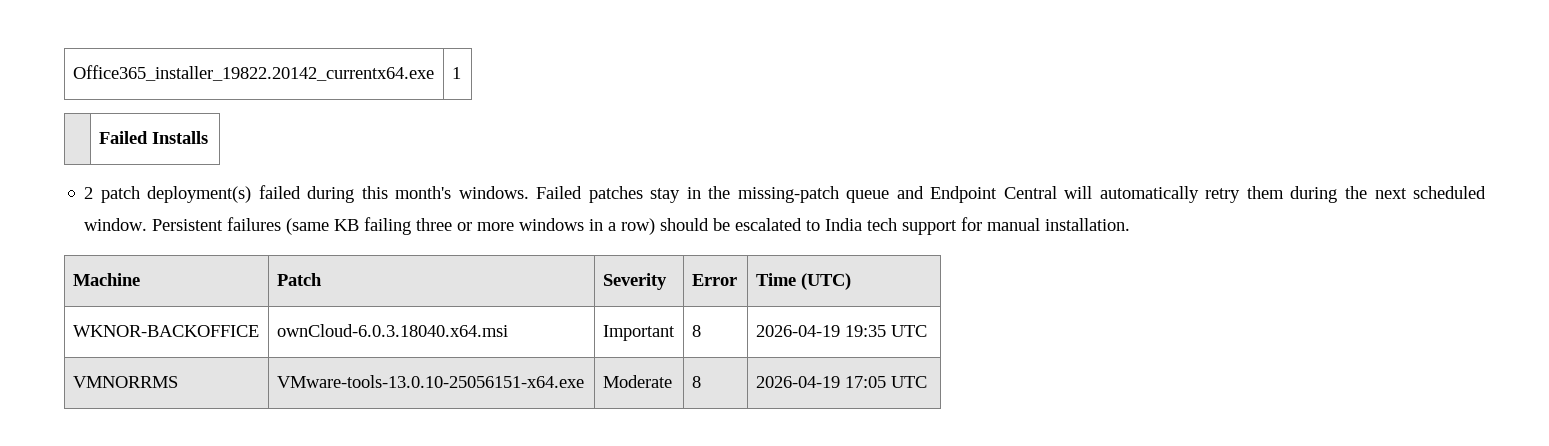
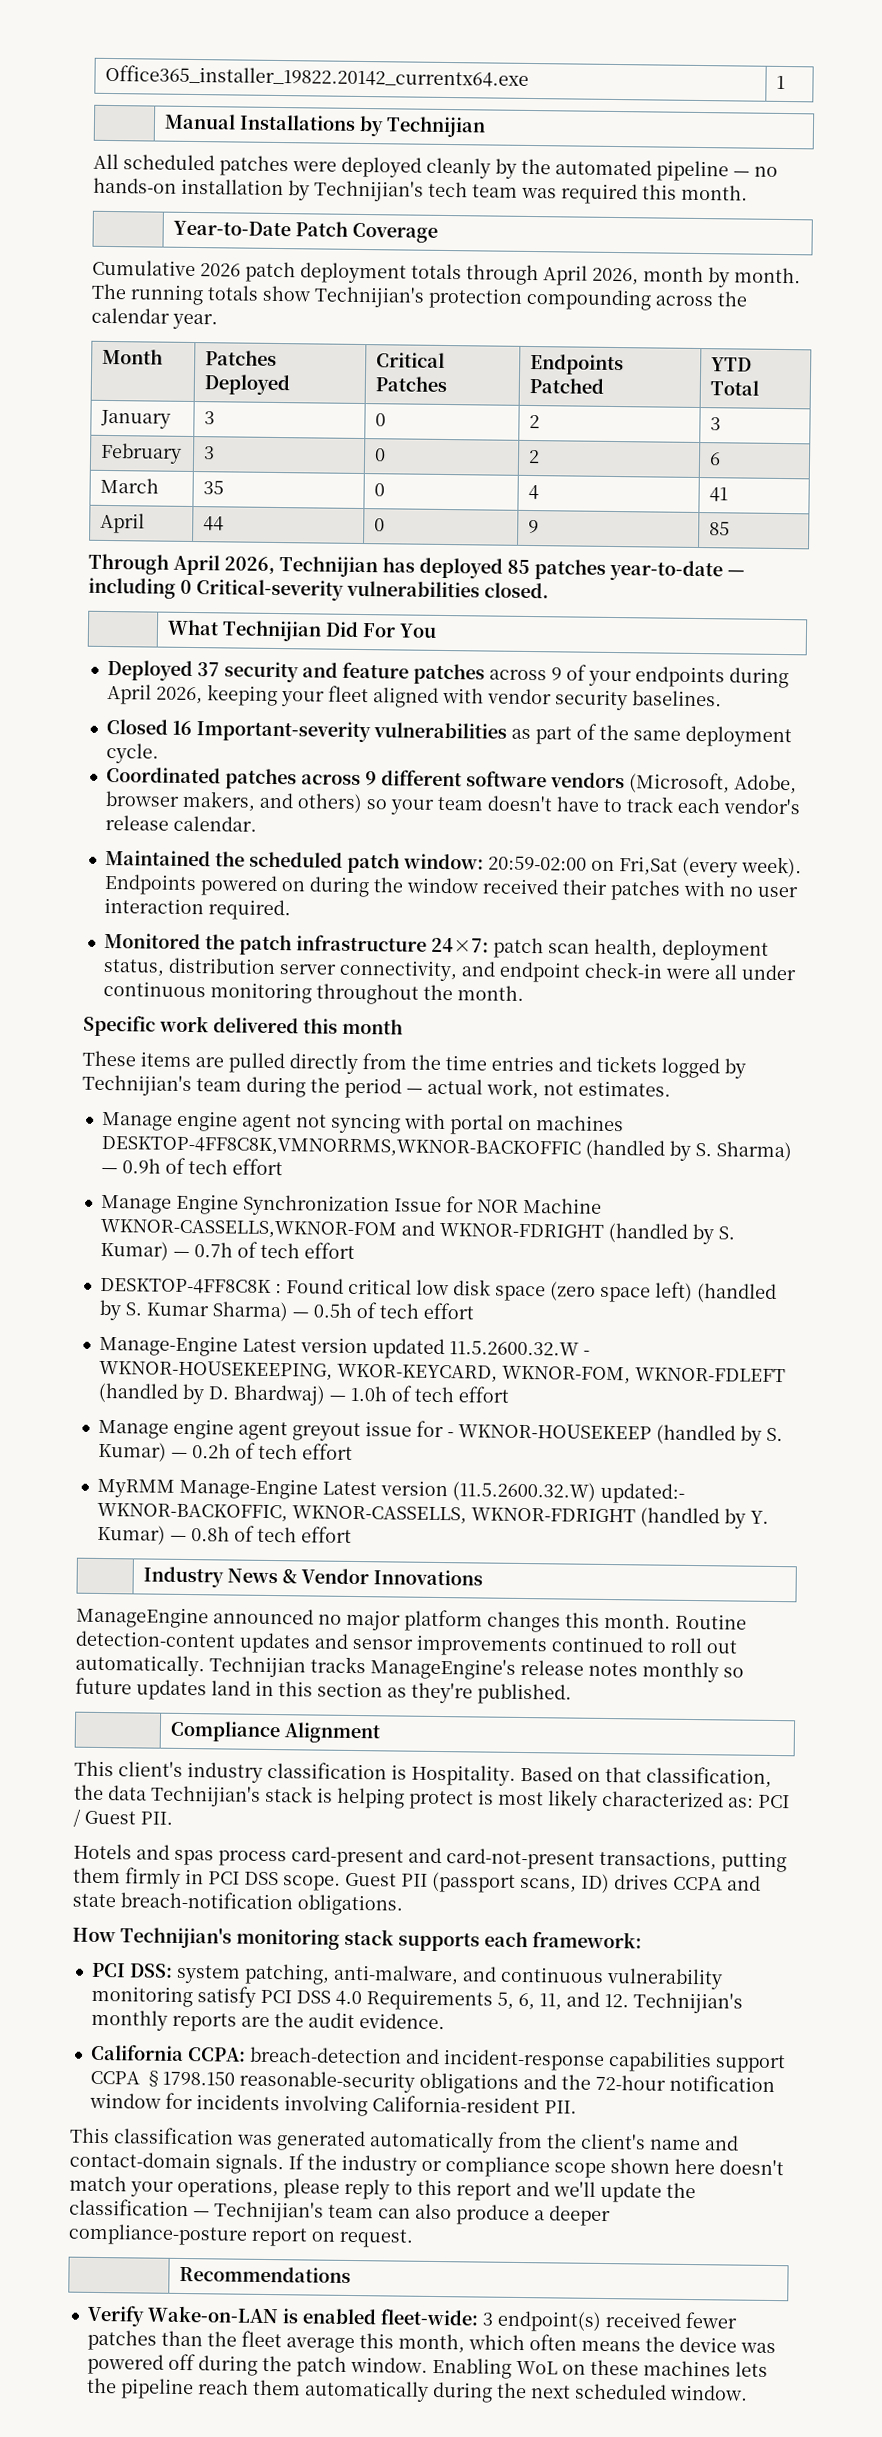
[98,131,208,144] [84,185,1284,203] Failed Installs // 2 patch deployment(s) failed during this month's windows. Failed patches stay in the missing-patch queue and Endpoint Central will automatically retry them -> [164,113,487,138] [93,153,778,182] [93,177,748,205] [173,220,439,243] [92,259,801,288] [91,283,748,311] [91,307,218,330] [102,348,164,365] [205,350,278,366] [204,374,291,396] [376,352,446,368] [375,376,448,393] [530,353,625,376] [529,377,605,394] [711,357,753,372] [710,380,760,396] [100,409,172,429] [204,411,216,425] [375,413,387,427] [529,414,541,429] [710,417,722,431] [100,442,183,464] [203,446,216,460] [374,448,387,462] [528,449,541,464] [709,452,722,466] [100,477,160,494] [203,480,225,495] [374,483,386,497] [528,484,540,500] [709,487,729,502] [100,512,146,534] [203,516,225,531] [374,518,386,532] [528,519,540,534] [709,521,731,536] [88,553,745,582] [88,577,549,601] [167,619,438,642] [106,659,789,689] [106,683,722,711] [105,718,792,748] [105,742,159,764] [105,766,797,795] [104,790,801,815] [104,814,257,832] [104,849,802,878] [103,873,798,901] [103,897,291,921] [103,932,769,961] [102,957,797,983] [102,980,524,1005] [83,1014,403,1037] [82,1050,746,1079] [82,1074,671,1100] [101,1110,624,1135] [100,1135,792,1162] [100,1157,283,1176] [100,1193,602,1217] [99,1218,735,1245] [99,1240,355,1261] [99,1277,777,1303] [98,1299,474,1322] [98,1334,590,1360] [98,1359,786,1385] [97,1382,510,1406] [97,1418,783,1446] [97,1441,353,1462] [96,1477,685,1504] [96,1502,769,1529] [96,1524,352,1545] [143,1566,484,1588] [76,1606,747,1633] [75,1630,738,1657] [75,1654,744,1683] [75,1677,572,1705] [170,1720,382,1744] [74,1760,772,1788] [74,1784,790,1811] [73,1808,173,1827] [73,1843,787,1873] [73,1867,761,1894] [72,1891,403,1916] [72,1927,642,1952] [90,1962,723,1990] [90,1985,743,2014] [90,2009,445,2032] [89,2043,786,2074] [89,2070,775,2094] [88,2092,577,2117] [70,2127,739,2153] [69,2151,784,2179] [69,2175,696,2203] [69,2198,611,2227] [68,2223,413,2248] [179,2265,352,2284] [86,2304,738,2332] [86,2329,776,2354] [86,2353,768,2379] [86,2377,429,2402] Manual Installations by Technijian // All scheduled patches were deployed cleanly by the automated pipeline — no hands-on installation by Technijian's tech team was required this month. // | Year-to-Date Patch Coverage // Cumulative 2026 patch deployment totals through April 2026, month by month. The running totals show Technijian's protection compounding across the calendar year. // Month | Patches Deployed | Critical Patches | Endpoints Patched | YTD Total // January | 3 | 0 | 2 | 3 // February | 3 | 0 | 2 | 6 // March | 35 | 0 | 4 | 41 // April | 44 | 0 | 9 | 85 // Through April 2026, Technijian has deployed 85 patches year-to-date — including 0 Critical-severity vulnerabilities closed. // | What Technijian Did For You // Deployed 37 security and feature patches across 9 of your endpoints during April 2026, keeping your fleet aligned with vendor security baselines. // Closed 16 Important-severity vulnerabilities as part of the same deployment cycle. // Coordinated patches across 9 different software vendors (Microsoft, Adobe, browser makers, and others) so your team doesn't have to track each vendor's release calendar. // Maintained the scheduled patch window: 20:59-02:00 on Fri,Sat (every week). Endpoints powered on during the window received their patches with no user interaction required. // Monitored the patch infrastructure 24×7: patch scan health, deployment status, distribution server connectivity, and endpoint check-in were all under continuous monitoring throughout the month. // Specific work delivered this month // These items are pulled directly from the time entries and tickets logged by Technijian's team during the period — actual work, not estimates. // Manage engine agent not syncing with portal on machines DESKTOP-4FF8C8K,VMNORRMS,WKNOR-BACKOFFIC (handled by S. Sharma) — 0.9h of tech effort // Manage Engine Synchronization Issue for NOR Machine WKNOR-CASSELLS,WKNOR-FOM and WKNOR-FDRIGHT (handled by S. Kumar) — 0.7h of tech effort // DESKTOP-4FF8C8K : Found critical low disk space (zero space left) (handled by S. Kumar Sharma) — 0.5h of tech effort // Manage-Engine Latest version updated 11.5.2600.32.W - WKNOR-HOUSEKEEPING, WKOR-KEYCARD, WKNOR-FOM, WKNOR-FDLEFT (handled by D. Bhardwaj) — 1.0h of tech effort // Manage engine agent greyout issue for - WKNOR-HOUSEKEEP (handled by S. Kumar) — 0.2h of tech effort // MyRMM Manage-Engine Latest version (11.5.2600.32.W) updated:- WKNOR-BACKOFFIC, WKNOR-CASSELLS, WKNOR-FDRIGHT (handled by Y. Kumar) — 0.8h of tech effort // | Industry News & Vendor Innovations // ManageEngine announced no major platform changes this month. Routine detection-content updates and sensor improvements continued to roll out automatically. Technijian tracks ManageEngine's release notes monthly so future updates land in this section as they're published. // | Compliance Alignment // This client's industry classification is Hospitality. Based on that classification, the data Technijian's stack is helping protect is most likely characterized as: PCI / Guest PII. // Hotels and spas process card-present and card-not-present transactions, putting them firmly in PCI DSS scope. Guest PII (passport scans, ID) drives CCPA and state breach-notification obligations. // How Technijian's monitoring stack supports each framework: // PCI DSS: system patching, anti-malware, and continuous vulnerability monitoring satisfy PCI DSS 4.0 Requirements 5, 6, 11, and 12. Technijian's monthly reports are the audit evidence. // California CCPA: breach-detection and incident-response capabilities support CCPA §1798.150 reasonable-security obligations and the 72-hour notification window for incidents involving California-resident PII. // This classification was generated automatically from the client's name and contact-domain signals. If the industry or compliance scope shown here doesn't match your operations, please reply to this report and we'll update the classification — Technijian's team can also produce a deeper compliance-posture report on request. // | Recommendations // Verify Wake-on-LAN is enabled fleet-wide: 3 endpoint(s) received fewer patches than the fleet average this month, which often means the device was powered off during the patch window. Enabling WoL on these machines lets the pipeline reach them automatically
[152,217,1131,235] [72,273,140,286] [276,273,322,286] [602,273,667,290] [691,274,737,286] [755,273,851,290] [72,325,259,337] [276,324,508,337] [602,325,675,341] [691,325,701,337] [755,325,927,337] [72,376,178,388] [276,375,584,388] [602,375,672,388] [691,376,701,388] [755,376,927,388] Persistent failures (same KB failing three or more windows in a row) should be escalated to India tech support for manual installation. // Machine | Patch | Severity | Error | Time (UTC) // WKNOR-BACKOFFICE | ownCloud-6.0.3.18040.x64.msi | Important | 8 | 2026-04-19 19:35 UTC // VMNORRMS | VMware-tools-13.0.10-25056151-x64.exe | Moderate | 8 | 2026-04-19 17:05 UTC -> (748, 2392) none

